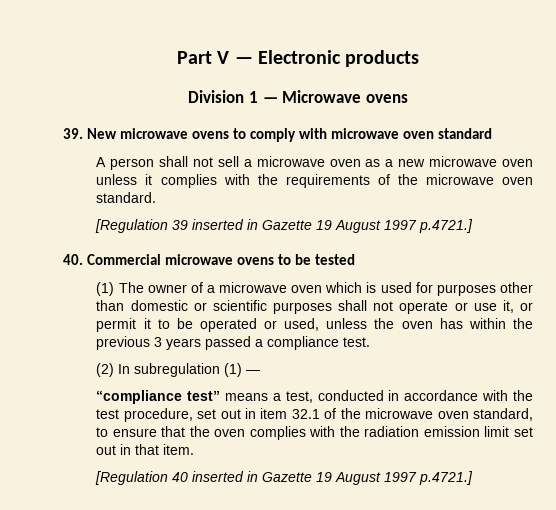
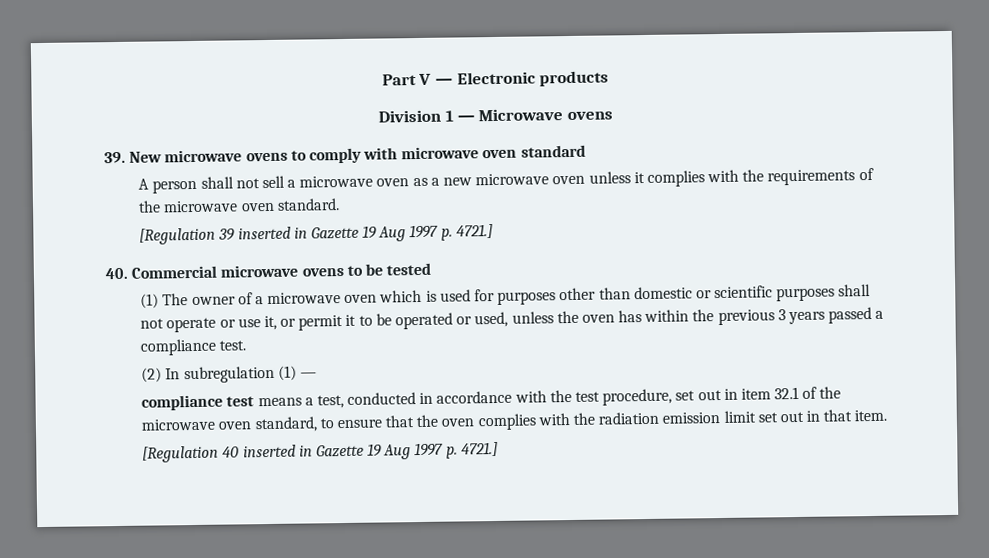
[335,219,474,233] August 1997 p.4721.] -> [378,224,493,242] Aug 1997 p. 4721.]
[96,390,221,404] “compliance test” -> [141,394,255,411] compliance test
[335,471,474,485] August 1997 p.4721.] -> [383,441,498,460] Aug 1997 p. 4721.]

